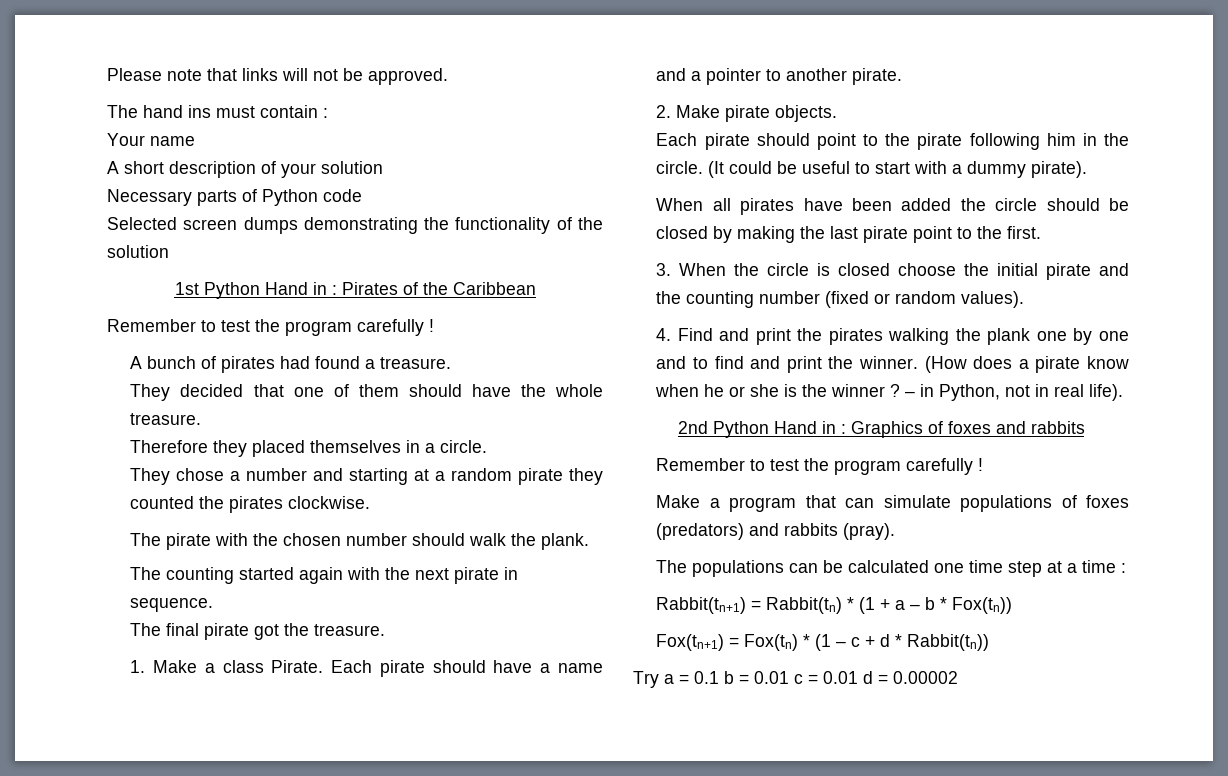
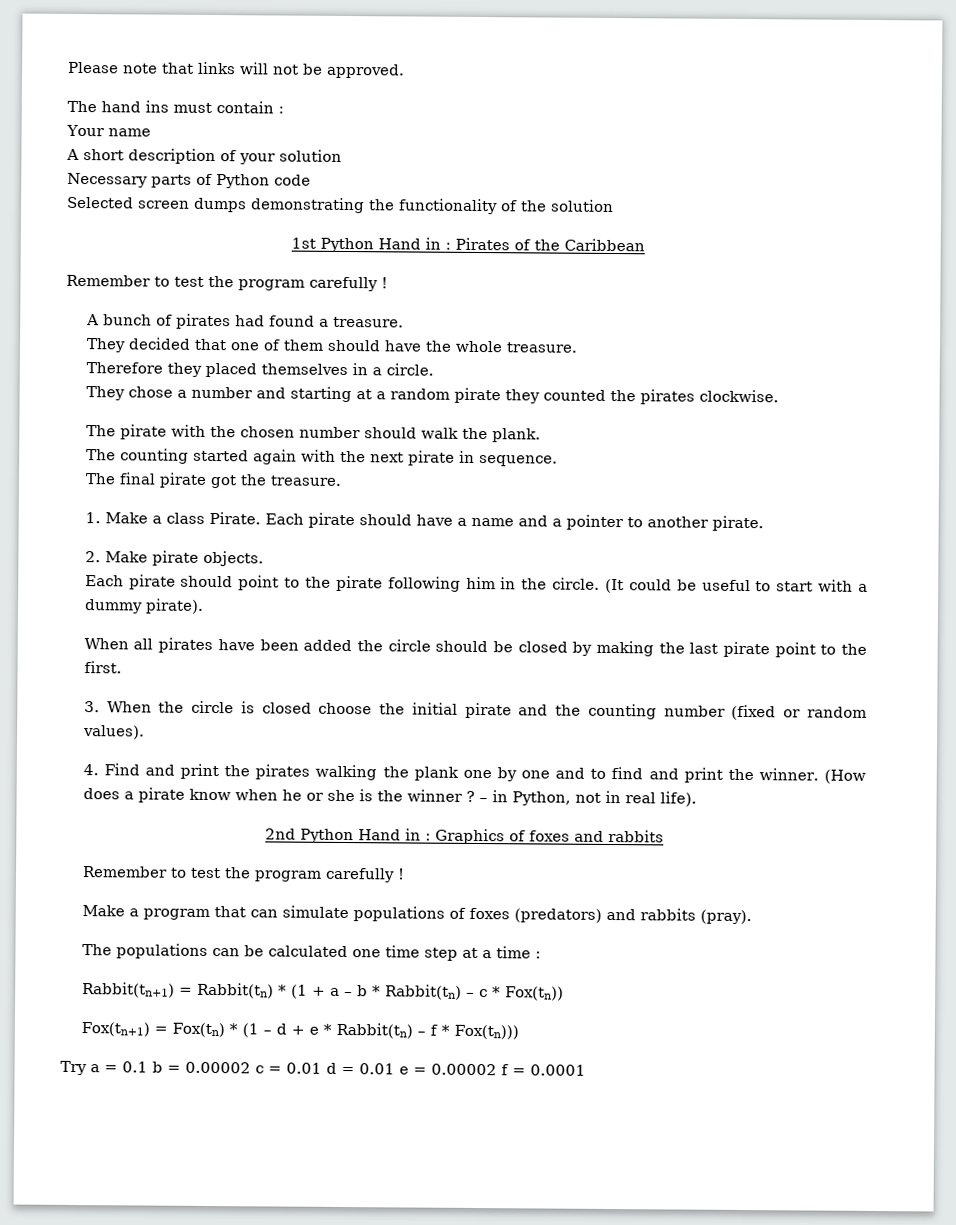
(948, 603) none -> [384,984,501,1000] Rabbit(tn) – c *
[851,634,990,651] c + d * Rabbit(tn)) -> [275,1022,519,1040] d + e * Rabbit(tn) – f * Fox(tn)))
[754,671,789,684] 0.01 -> [185,1061,251,1074] 0.00002
[893,671,958,684] 0.00002 -> [359,1063,586,1076] 0.01 e = 0.00002 f = 0.0001

